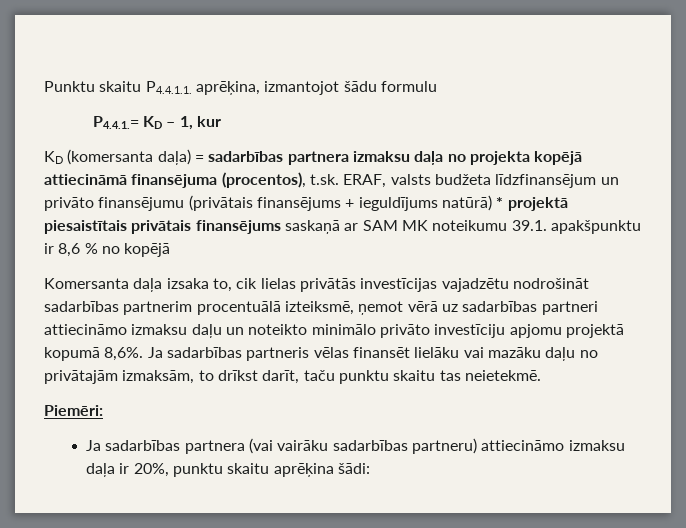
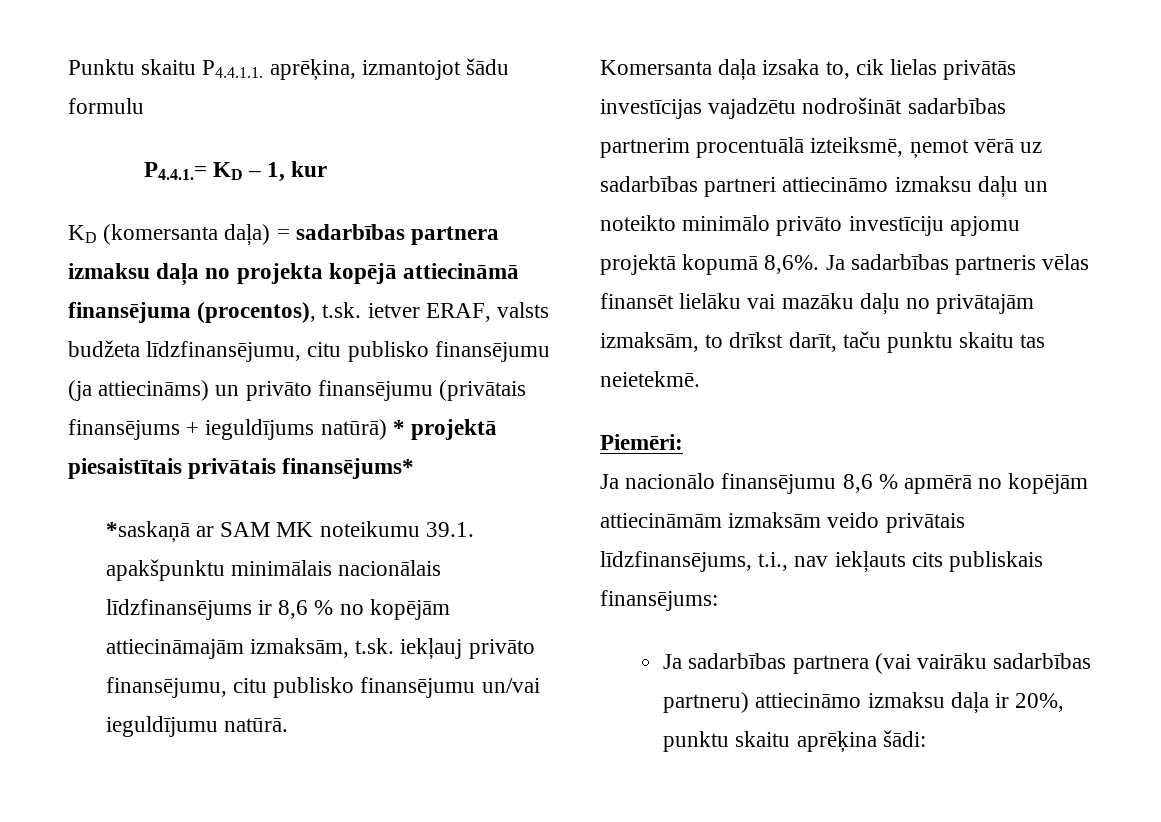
(339, 179) none -> [367,303,420,318] ietver
[495,174,597,188] līdzfinansējum -> [146,341,550,362] [68,380,210,401] līdzfinansējumu, citu publisko finansējumu (ja attiecināms)
[195,220,340,234] finansējums saskaņā -> [282,458,415,479] [105,521,190,543] finansējums* // *saskaņā
(641, 227) none -> [231,560,442,576] [105,599,252,620] minimālais nacionālais līdzfinansējums
[124,243,171,257] kopējā -> [369,599,450,620] [105,638,535,660] [105,677,540,698] [105,716,289,737] kopējām attiecināmajām izmaksām, t.sk. iekļauj privāto finansējumu, citu publisko finansējumu un/vai ieguldījumu natūrā.
(103, 410) none -> [600,473,1089,494] [600,512,965,533] [600,551,1044,573] [600,590,718,611] // Ja nacionālo finansējumu 8,6 % apmērā no kopējām attiecināmām izmaksām veido privātais līdzfinansējums, t.i., nav iekļauts cits publiskais finansējums:

